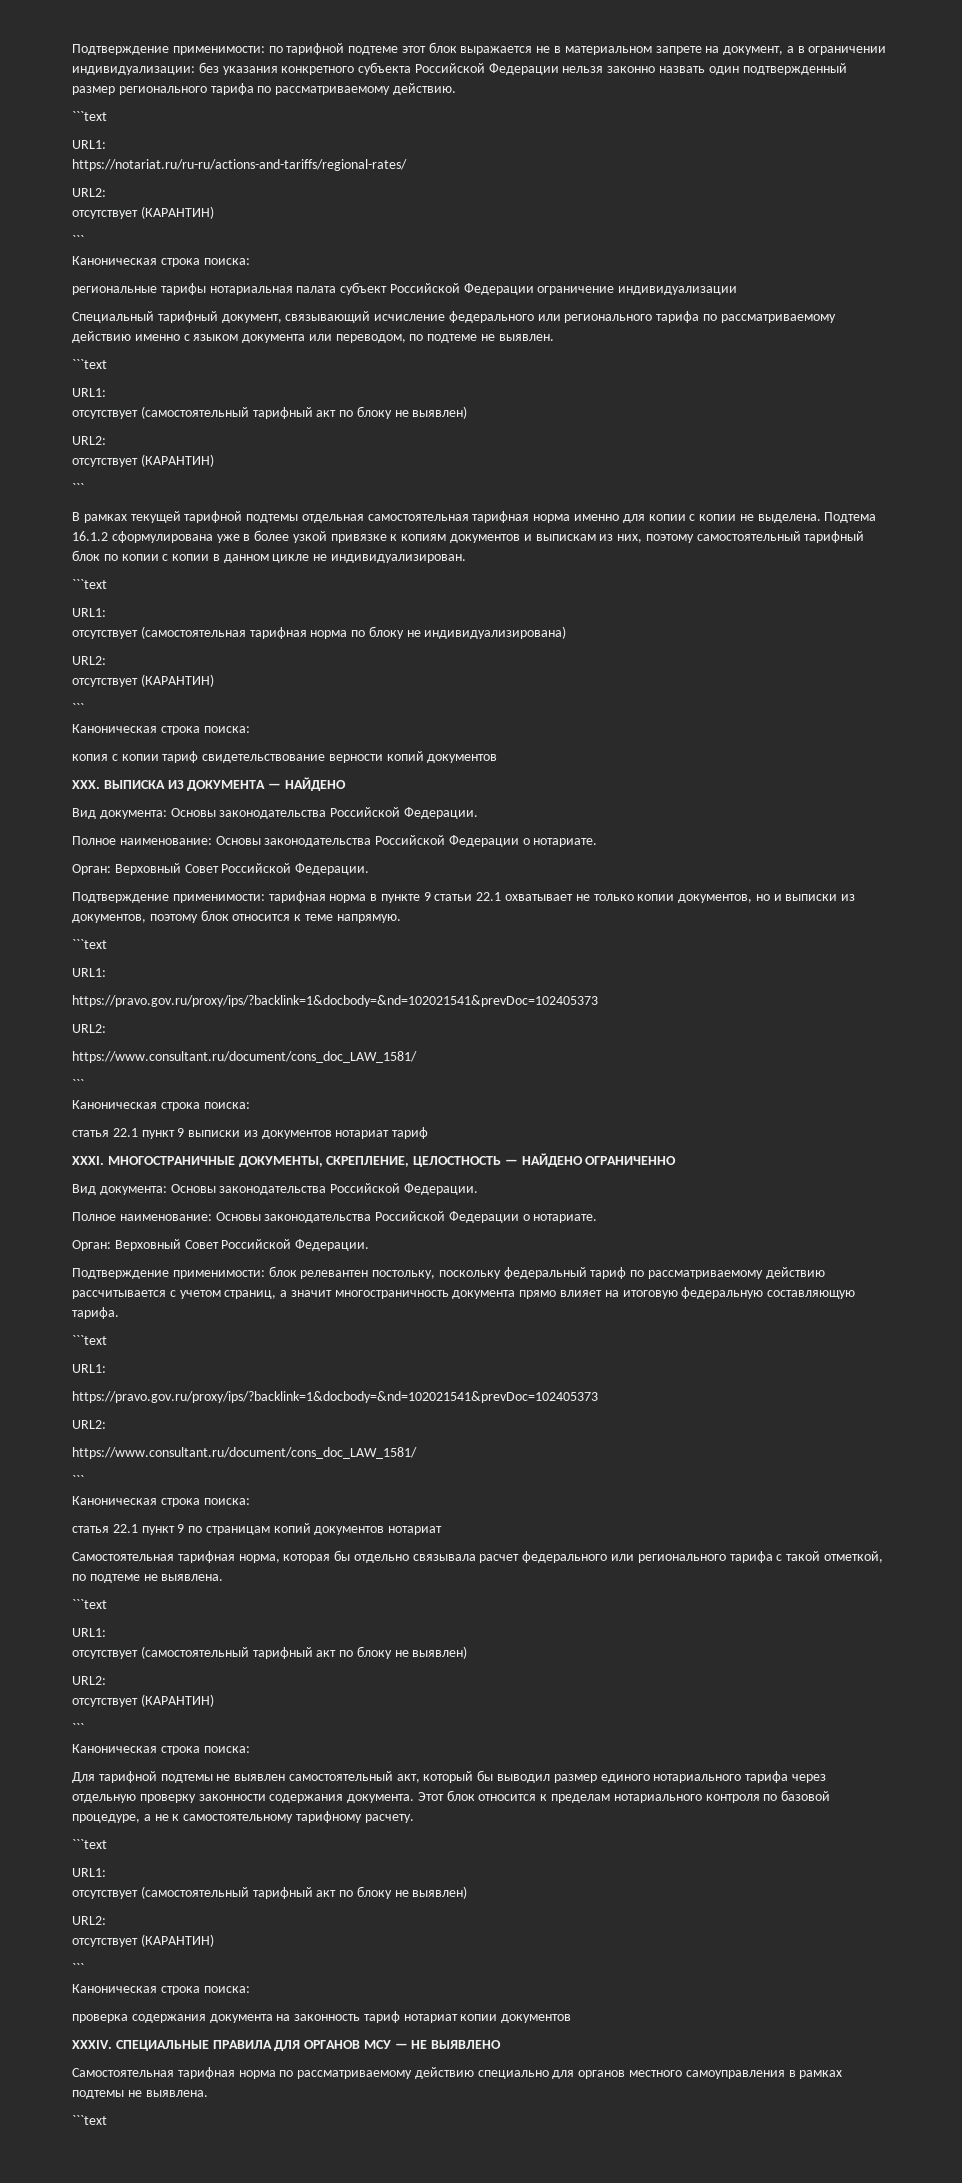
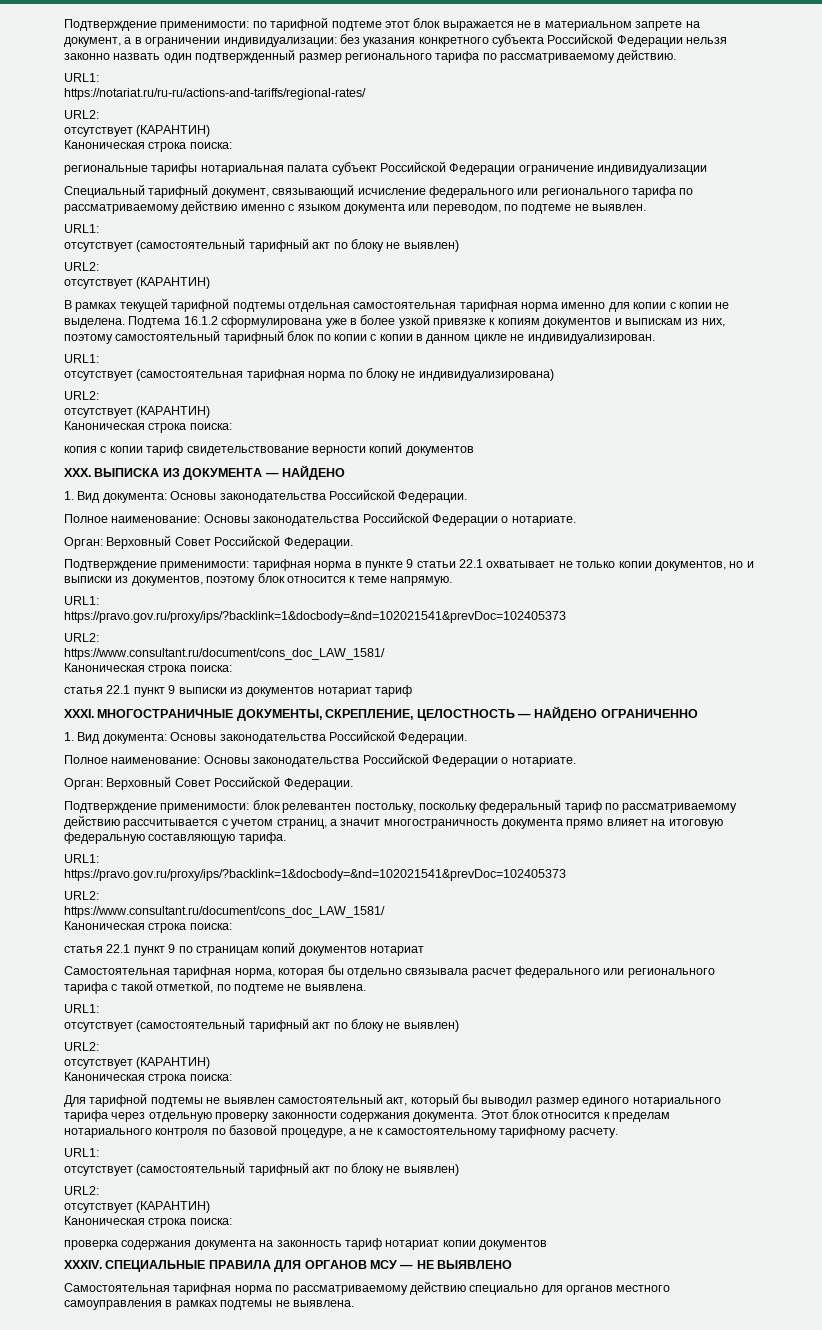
[72,111,107,121] // ```text -> (677, 56) none
[72,235,84,245] // ``` -> (211, 131) none
[72,359,107,369] // ```text -> (647, 207) none
[72,483,84,493] // ``` -> (211, 283) none
[72,579,107,589] // ```text -> (655, 339) none
[72,703,84,713] // ``` -> (211, 412) none
(346, 784) none -> [64,491,74,500] 1.
[72,939,107,949] [72,968,106,977] [72,995,598,1007] [72,1024,106,1033] [72,1051,417,1063] [72,1079,84,1089] // ```text // URL1: // https://pravo.gov.ru/proxy/ips/?backlink=1&docbody=&nd=102021541&prevDoc=102405373 // URL2: // https://www.consultant.ru/document/cons_doc_LAW_1581/ // ``` -> [64,596,99,605] [64,611,566,623] [64,633,99,642] [64,648,385,660] // URL1: // https://pravo.gov.ru/proxy/ips/?backlink=1&docbody=&nd=102021541&prevDoc=102405373 // URL2: // https://www.consultant.ru/document/cons_doc_LAW_1581/
(677, 1160) none -> [64,732,74,741] 1.
[72,1335,107,1345] [72,1364,106,1373] [72,1391,598,1403] [72,1420,106,1429] [72,1447,417,1459] [72,1475,84,1485] // ```text // URL1: // https://pravo.gov.ru/proxy/ips/?backlink=1&docbody=&nd=102021541&prevDoc=102405373 // URL2: // https://www.consultant.ru/document/cons_doc_LAW_1581/ // ``` -> [64,854,99,863] [64,869,566,881] [64,891,99,900] [64,906,385,918] // URL1: // https://pravo.gov.ru/proxy/ips/?backlink=1&docbody=&nd=102021541&prevDoc=102405373 // URL2: // https://www.consultant.ru/document/cons_doc_LAW_1581/
[72,1599,107,1609] // ```text -> (366, 987) none
[72,1723,84,1733] // ``` -> (211, 1063) none
[72,1839,107,1849] // ```text -> (618, 1133) none
[72,1963,84,1973] // ``` -> (211, 1207) none
[72,2115,107,2125] // ```text -> (354, 1303) none

